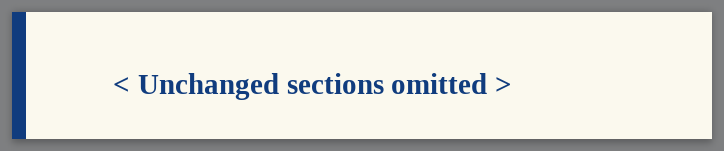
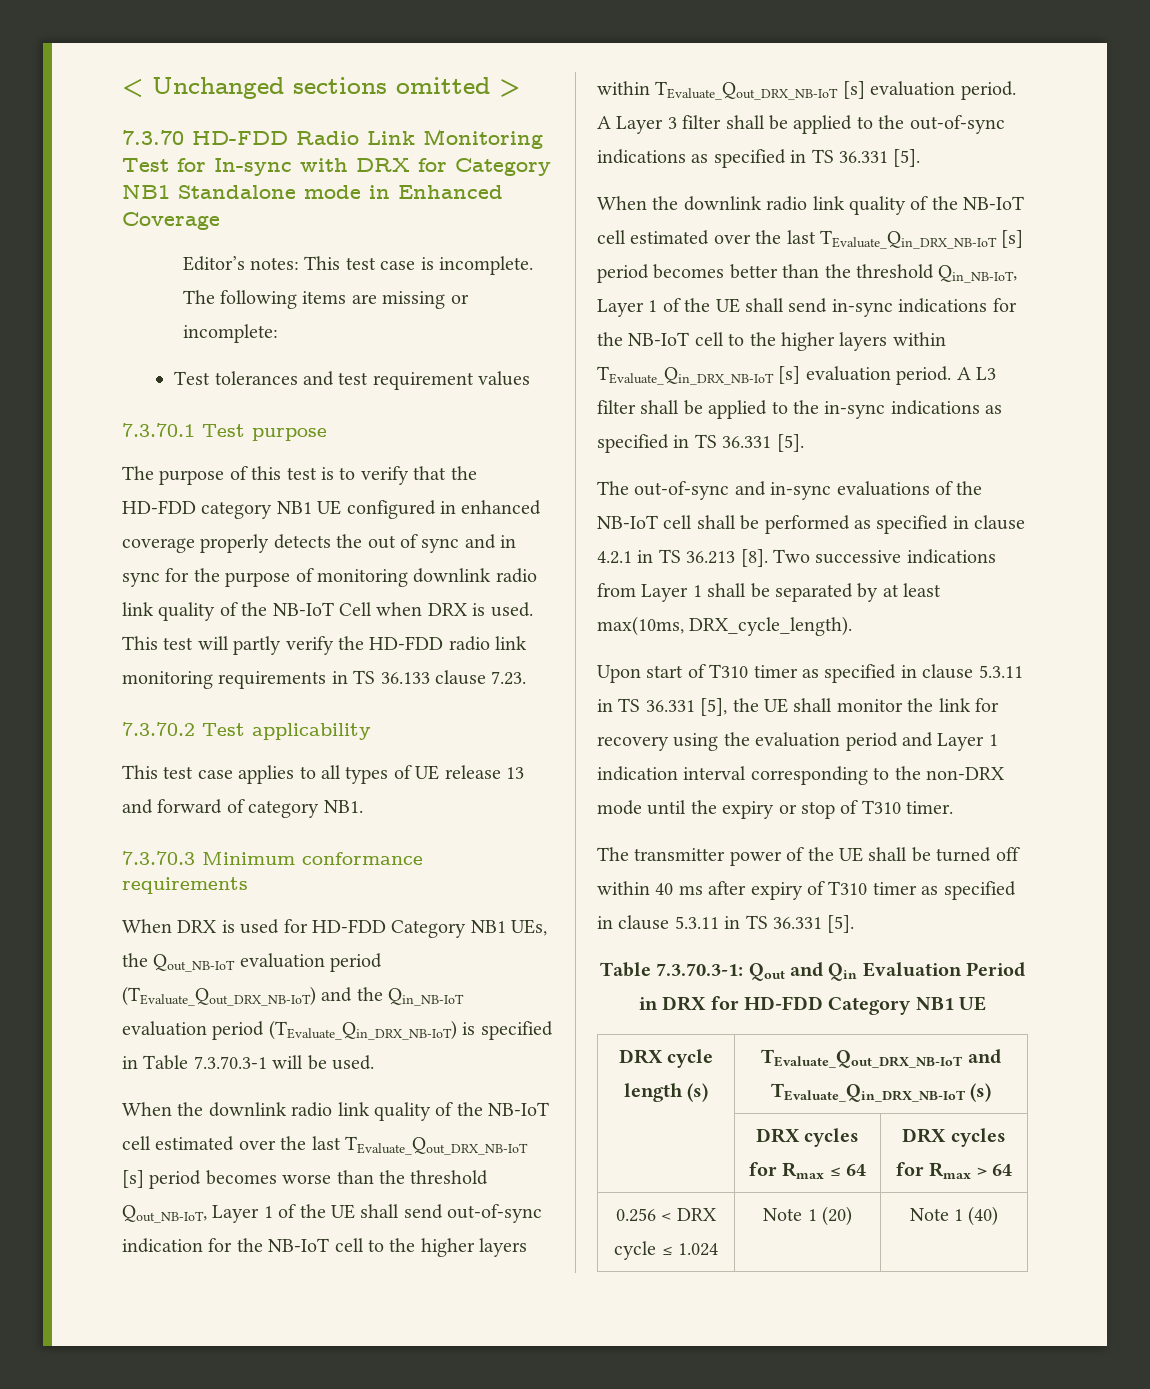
(513, 85) none -> [122,129,543,149] [122,158,551,176] [122,184,503,199] [122,212,220,230] [182,256,533,275] [182,290,469,309] [182,324,278,343] [174,371,531,390] [122,423,327,441] [122,466,477,485] [122,500,542,519] [122,534,517,553] [122,568,537,587] [122,602,533,621] [122,636,528,655] [122,670,527,689] [122,722,371,740] [122,765,524,784] [122,799,363,818] [122,851,423,865] [122,877,248,894] [122,919,548,938] [122,953,383,972] [122,986,465,1006] [122,1020,553,1040] [122,1055,374,1070] [122,1102,550,1121] [122,1136,528,1155] [122,1170,489,1189] [122,1204,543,1223] [122,1238,528,1257] [597,81,1016,100] [597,115,1005,134] [597,149,921,168] [597,196,1025,215] [597,230,1024,249] [597,264,1018,283] [597,298,1017,317] [597,332,946,351] [597,366,996,385] [597,400,1003,419] [597,434,804,453] [597,481,983,500] [597,515,1026,534] [597,549,996,567] [597,583,942,602] [597,616,853,636] [597,664,1023,683] [597,698,999,716] [597,732,998,751] [597,766,1004,785] [597,800,954,819] [597,847,1020,866] [597,881,1016,900] [597,915,855,933] [599,962,1026,981] [638,996,987,1015] [618,1049,714,1068] [623,1083,709,1102] [761,1049,1001,1068] [770,1083,992,1102] [755,1128,860,1147] [748,1162,867,1179] [902,1128,1006,1147] [895,1162,1013,1179] [615,1208,717,1222] [614,1241,718,1260] [763,1206,852,1226] [909,1206,999,1226] // 7.3.70 HD-FDD Radio Link Monitoring Test for In-sync with DRX for Category NB1 Standalone mode in Enhanced Coverage // Editor’s notes: This test case is incomplete. The following items are missing or incomplete: // Test tolerances and test requirement values // 7.3.70.1 Test purpose // The purpose of this test is to verify that the HD-FDD category NB1 UE configured in enhanced coverage properly detects the out of sync and in sync for the purpose of monitoring downlink radio link quality of the NB-IoT Cell when DRX is used. This test will partly verify the HD-FDD radio link monitoring requirements in TS 36.133 clause 7.23. // 7.3.70.2 Test applicability // This test case applies to all types of UE release 13 and forward of category NB1. // 7.3.70.3 Minimum conformance requirements // When DRX is used for HD-FDD Category NB1 UEs, the Qout_NB-IoT evaluation period (TEvaluate_Qout_DRX_NB-IoT) and the Qin_NB-IoT evaluation period (TEvaluate_Qin_DRX_NB-IoT) is specified in Table 7.3.70.3-1 will be used. // When the downlink radio link quality of the NB-IoT cell estimated over the last TEvaluate_Qout_DRX_NB-IoT [s] period becomes worse than the threshold Qout_NB-IoT, Layer 1 of the UE shall send out-of-sync indication for the NB-IoT cell to the higher layers within TEvaluate_Qout_DRX_NB-IoT [s] evaluation period. A Layer 3 filter shall be applied to the out-of-sync indications as specified in TS 36.331 [5]. // When the downlink radio link quality of the NB-IoT cell estimated over the last TEvaluate_Qin_DRX_NB-IoT [s] period becomes better than the threshold Qin_NB-IoT, Layer 1 of the UE shall send in-sync indications for the NB-IoT cell to the higher layers within TEvaluate_Qin_DRX_NB-IoT [s] evaluation period. A L3 filter shall be applied to the in-sync indications as specified in TS 36.331 [5]. // The out-of-sync and in-sync evaluations of the NB-IoT cell shall be performed as specified in clause 4.2.1 in TS 36.213 [8]. Two successive indications from Layer 1 shall be separated by at least max(10ms, DRX_cycle_length). // Upon start of T310 timer as specified in clause 5.3.11 in TS 36.331 [5], the UE shall monitor the link for recovery using the evaluation period and Layer 1 indication interval corresponding to the non-DRX mode until the expiry or stop of T310 timer. // The transmitter power of the UE shall be turned off within 40 ms after expiry of T310 timer as specified in clause 5.3.11 in TS 36.331 [5]. // Table 7.3.70.3-1: Qout and Qin Evaluation Period in DRX for HD-FDD Category NB1 UE // DRX cycle length (s) | TEvaluate_Qout_DRX_NB-IoT and TEvaluate_Qin_DRX_NB-IoT (s) // | DRX cycles for Rmax ≤ 64 | DRX cycles for Rmax > 64 // 0.256 < DRX cycle ≤ 1.024 | Note 1 (20) | Note 1 (40)

